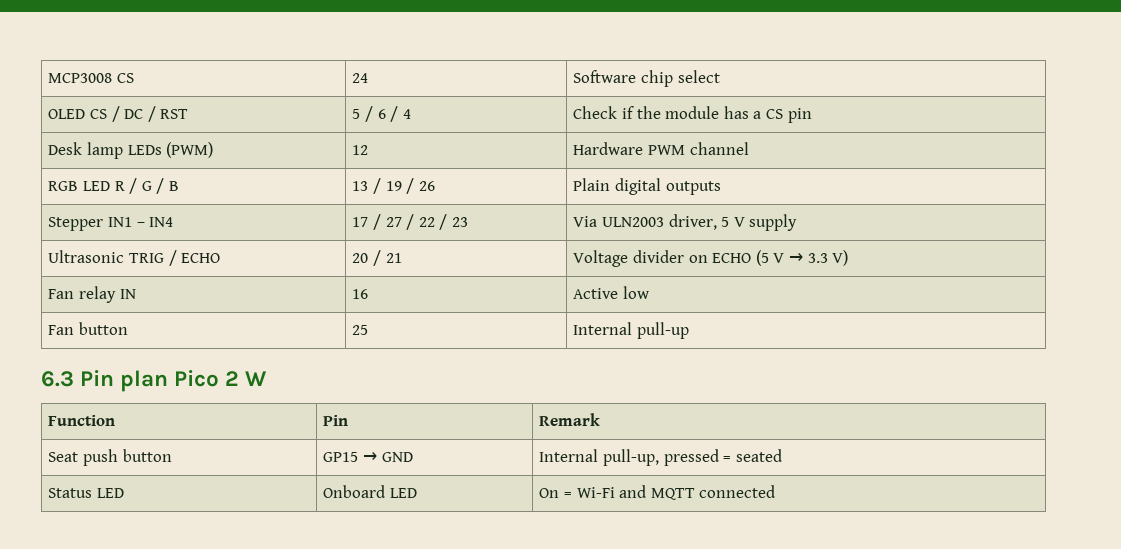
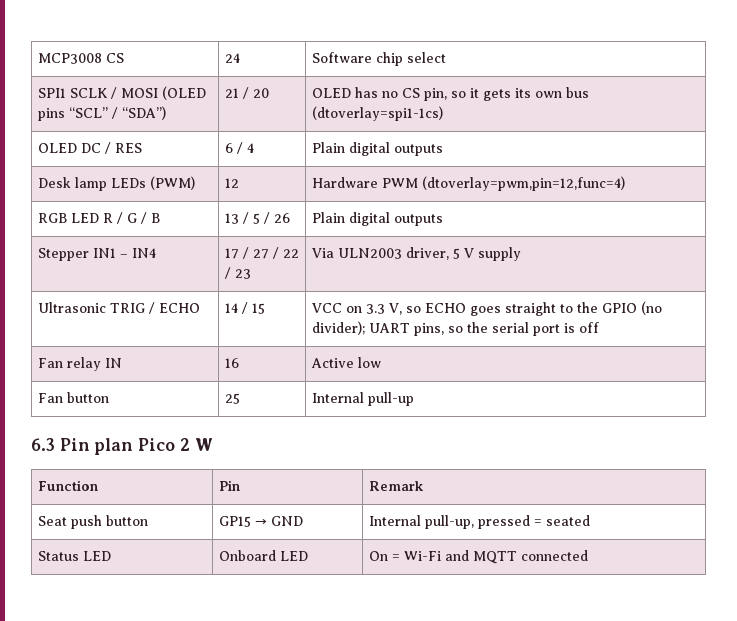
[48,106,189,122] [352,106,411,122] [573,106,812,123] OLED CS / DC / RST | 5 / 6 / 4 | Check if the module has a CS pin -> [37,86,206,100] [37,106,166,121] [224,87,269,99] [311,87,589,101] [311,106,443,121] [37,142,142,154] [224,142,254,154] [311,142,443,156] SPI1 SCLK / MOSI (OLED pins “SCL” / “SDA”) | 21 / 20 | OLED has no CS pin, so it gets its own bus (dtoverlay=spi1-1cs) // OLED DC / RES | 6 / 4 | Plain digital outputs
[689,142,749,155] channel -> [421,176,625,191] (dtoverlay=pwm,pin=12,func=4)
[385,181,402,191] 19 -> [252,213,260,224] 5
[352,250,402,266] [573,250,849,267] 20 / 21 | Voltage divider on ECHO (5 V → 3.3 V) -> [224,302,265,314] [311,301,662,316] [311,321,599,336] 14 / 15 | VCC on 3.3 V, so ECHO goes straight to the GPIO (no divider); UART pins, so the serial port is off

